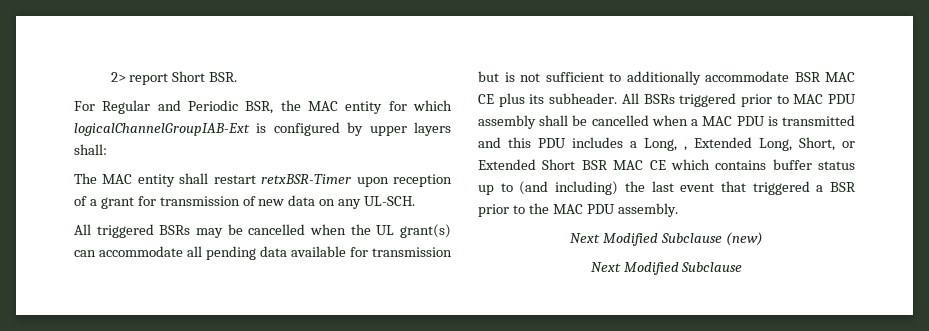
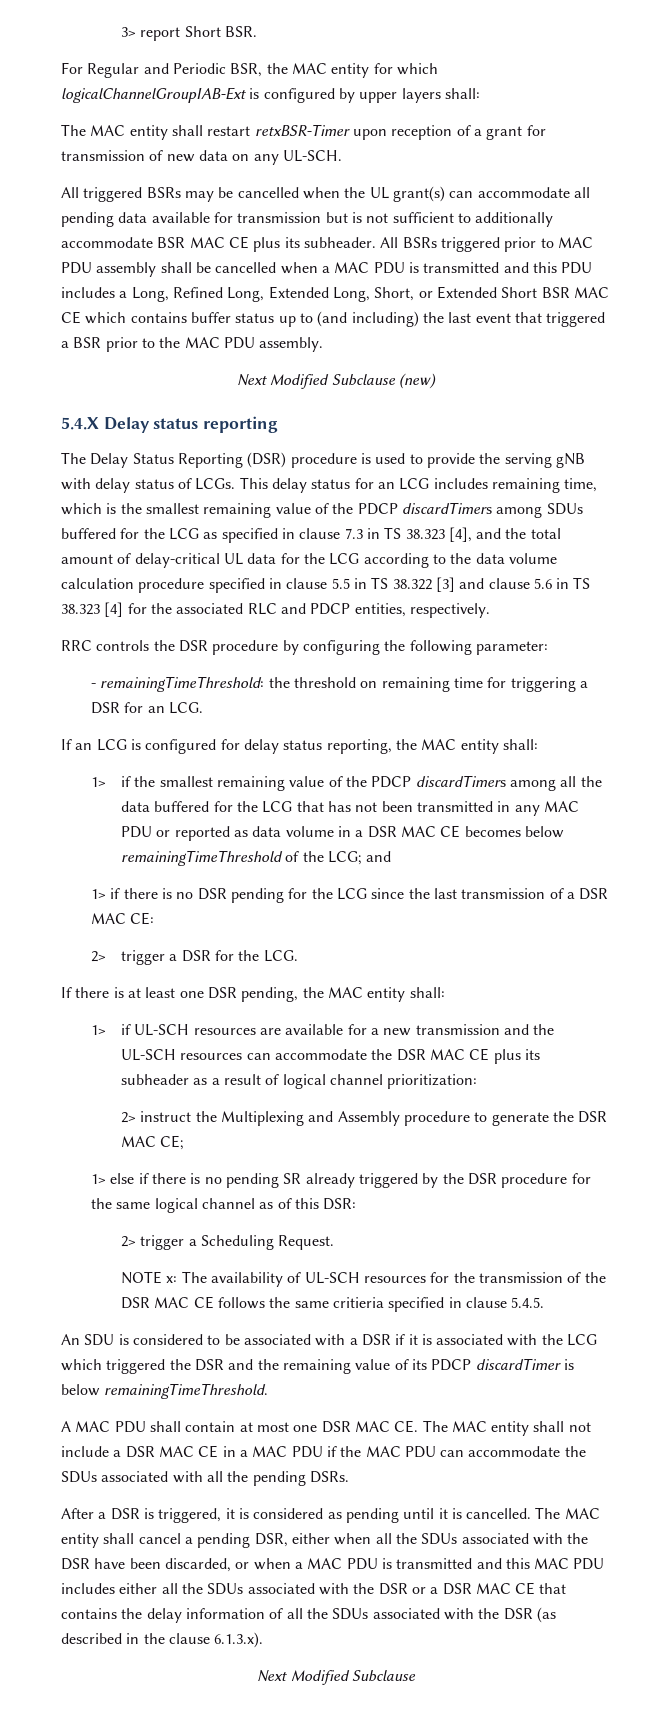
[110,72,126,82] 2> -> [121,27,137,37] 3>
[684,146,687,151] , -> [172,287,265,302] Refined Long,
(763, 239) none -> [61,416,279,433] [61,452,585,468] [61,477,598,493] [61,502,583,518] [61,527,561,543] [61,553,557,568] [61,577,591,593] [61,602,490,618] [61,640,548,655] [91,676,588,692] [91,702,203,714] [61,739,538,754] [91,775,602,791] [121,801,579,816] [121,825,564,841] [121,850,392,866] [91,888,609,903] [91,912,155,925] [91,950,298,965] [61,987,445,1002] [91,1024,555,1036] [121,1048,540,1064] [121,1074,478,1089] [121,1111,608,1126] [121,1135,185,1150] [91,1173,591,1188] [91,1198,357,1213] [121,1235,335,1250] [121,1271,606,1287] [121,1296,545,1312] [61,1334,598,1346] [61,1358,574,1374] [61,1383,269,1399] [61,1420,591,1436] [61,1445,586,1458] [61,1471,349,1486] [61,1507,600,1523] [61,1533,589,1548] [61,1558,605,1572] [61,1582,567,1595] [61,1607,556,1623] [61,1632,264,1648] // 5.4.X Delay status reporting // The Delay Status Reporting (DSR) procedure is used to provide the serving gNB with delay status of LCGs. This delay status for an LCG includes remaining time, which is the smallest remaining value of the PDCP discardTimers among SDUs buffered for the LCG as specified in clause 7.3 in TS 38.323 [4], and the total amount of delay-critical UL data for the LCG according to the data volume calculation procedure specified in clause 5.5 in TS 38.322 [3] and clause 5.6 in TS 38.323 [4] for the associated RLC and PDCP entities, respectively. // RRC controls the DSR procedure by configuring the following parameter: // - remainingTimeThreshold: the threshold on remaining time for triggering a DSR for an LCG. // If an LCG is configured for delay status reporting, the MAC entity shall: // 1> if the smallest remaining value of the PDCP discardTimers among all the data buffered for the LCG that has not been transmitted in any MAC PDU or reported as data volume in a DSR MAC CE becomes below remainingTimeThreshold of the LCG; and // 1> if there is no DSR pending for the LCG since the last transmission of a DSR MAC CE: // 2> trigger a DSR for the LCG. // If there is at least one DSR pending, the MAC entity shall: // 1> if UL-SCH resources are available for a new transmission and the UL-SCH resources can accommodate the DSR MAC CE plus its subheader as a result of logical channel prioritization: // 2> instruct the Multiplexing and Assembly procedure to generate the DSR MAC CE; // 1> else if there is no pending SR already triggered by the DSR procedure for the same logical channel as of this DSR: // 2> trigger a Scheduling Request. // NOTE x: The availability of UL-SCH resources for the transmission of the DSR MAC CE follows the same critieria specified in clause 5.4.5. // An SDU is considered to be associated with a DSR if it is associated with the LCG which triggered the DSR and the remaining value of its PDCP discardTimer is below remainingTimeThreshold. // A MAC PDU shall contain at most one DSR MAC CE. The MAC entity shall not include a DSR MAC CE in a MAC PDU if the MAC PDU can accommodate the SDUs associated with all the pending DSRs. // After a DSR is triggered, it is considered as pending until it is cancelled. The MAC entity shall cancel a pending DSR, either when all the SDUs associated with the DSR have been discarded, or when a MAC PDU is transmitted and this MAC PDU includes either all the SDUs associated with the DSR or a DSR MAC CE that contains the delay information of all the SDUs associated with the DSR (as described in the clause 6.1.3.x).

